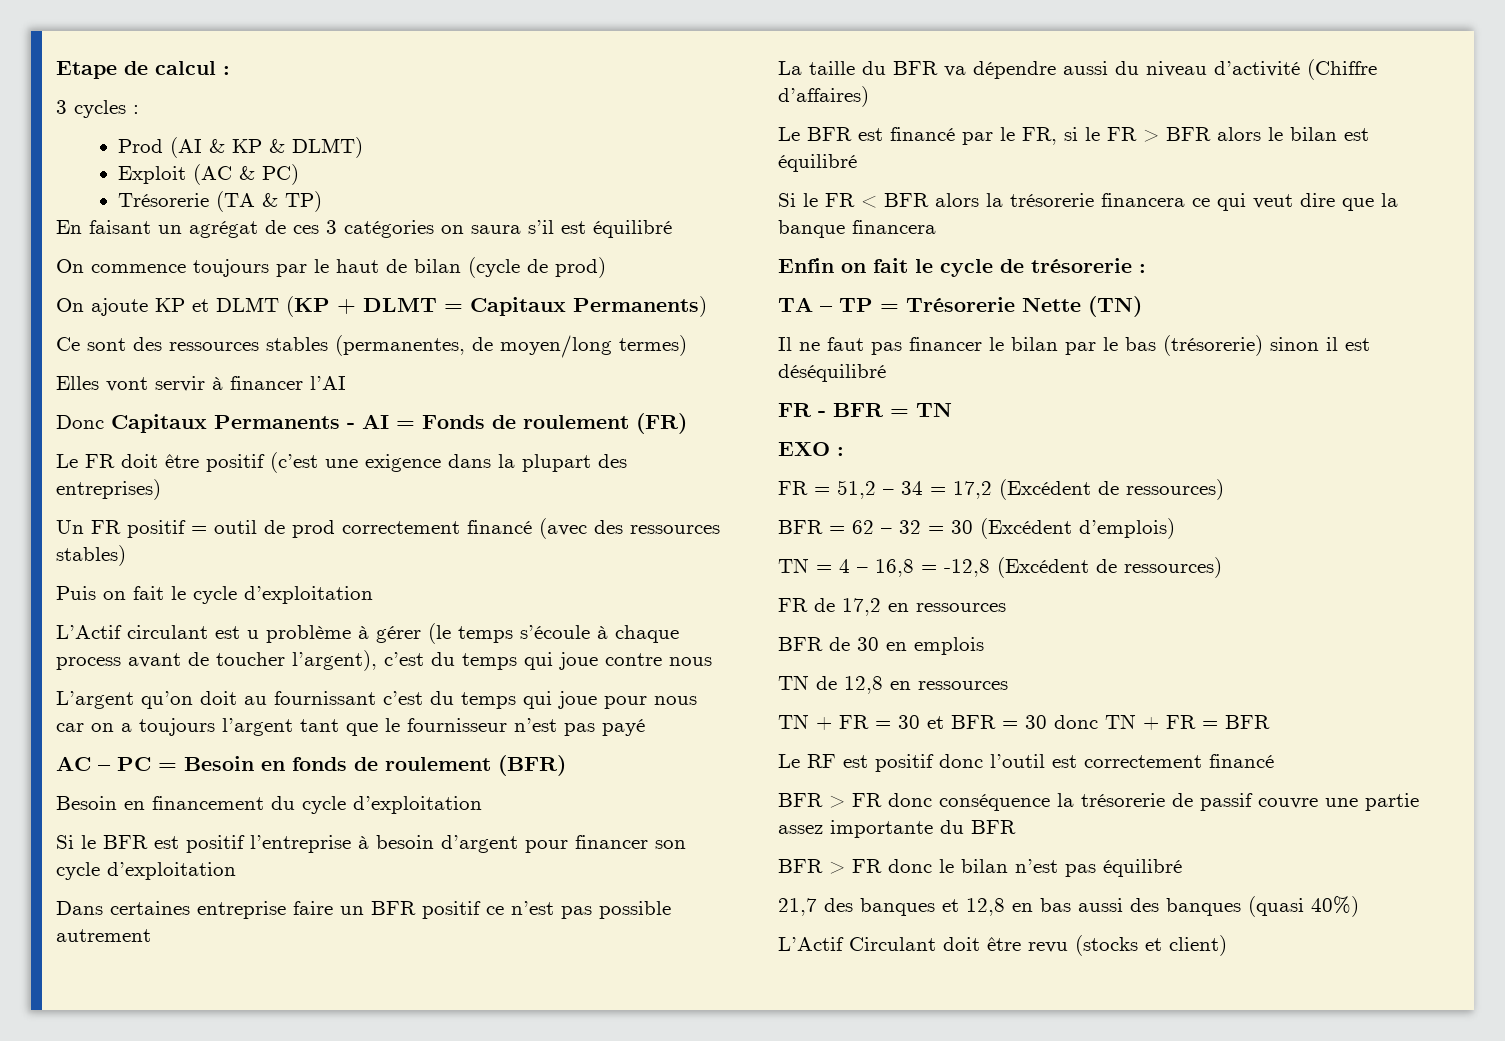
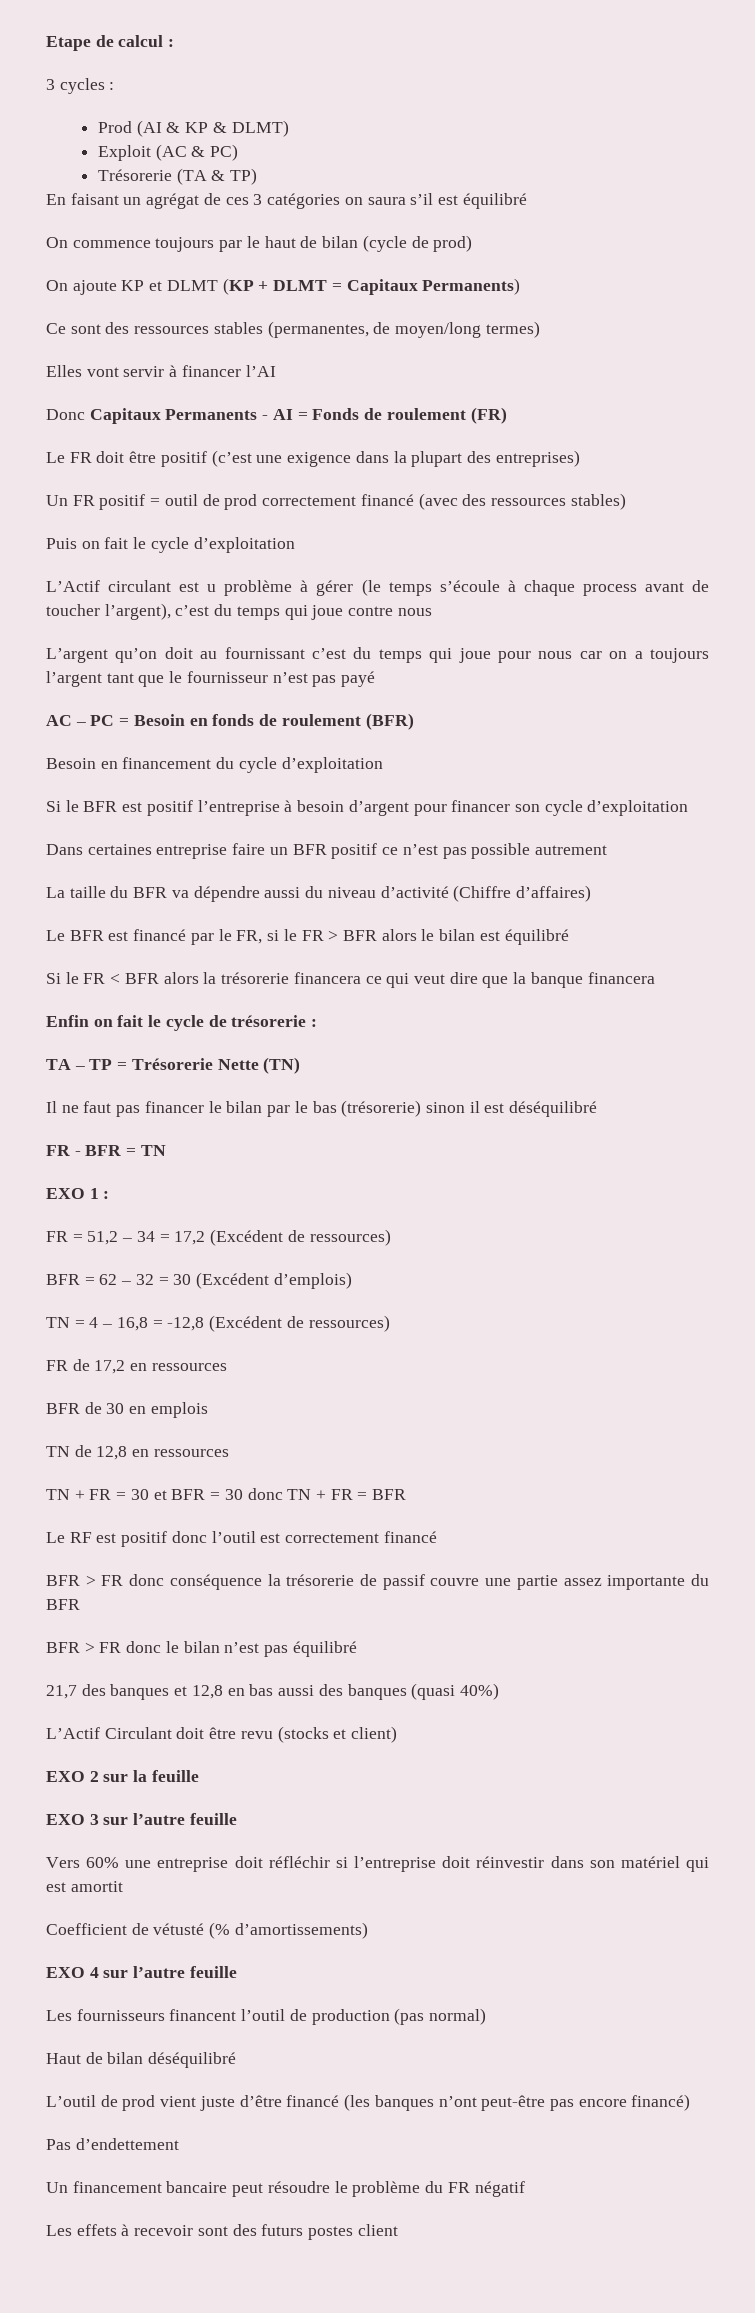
(830, 449) none -> [89,1188,99,1199] 1
(1227, 945) none -> [46,1770,199,1782] [46,1813,237,1825] [46,1856,709,1872] [46,1881,123,1892] [46,1922,368,1939] [46,1966,237,1978] [46,2008,487,2025] [46,2052,237,2068] [46,2094,691,2111] [46,2138,179,2150] [46,2181,525,2197] [46,2224,398,2240] // EXO 2 sur la feuille // EXO 3 sur l’autre feuille // Vers 60% une entreprise doit réfléchir si l’entreprise doit réinvestir dans son matériel qui est amortit // Coefficient de vétusté (% d’amortissements) // EXO 4 sur l’autre feuille // Les fournisseurs financent l’outil de production (pas normal) // Haut de bilan déséquilibré // L’outil de prod vient juste d’être financé (les banques n’ont peut-être pas encore financé) // Pas d’endettement // Un financement bancaire peut résoudre le problème du FR négatif // Les effets à recevoir sont des futurs postes client

